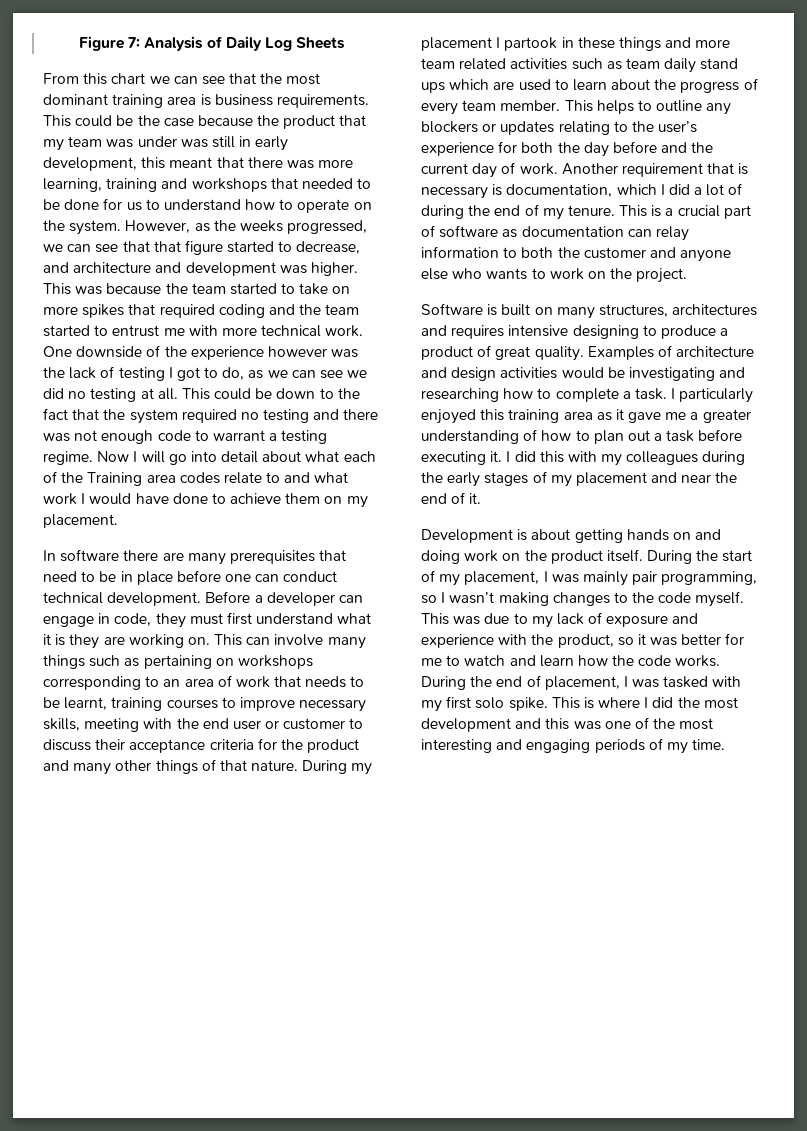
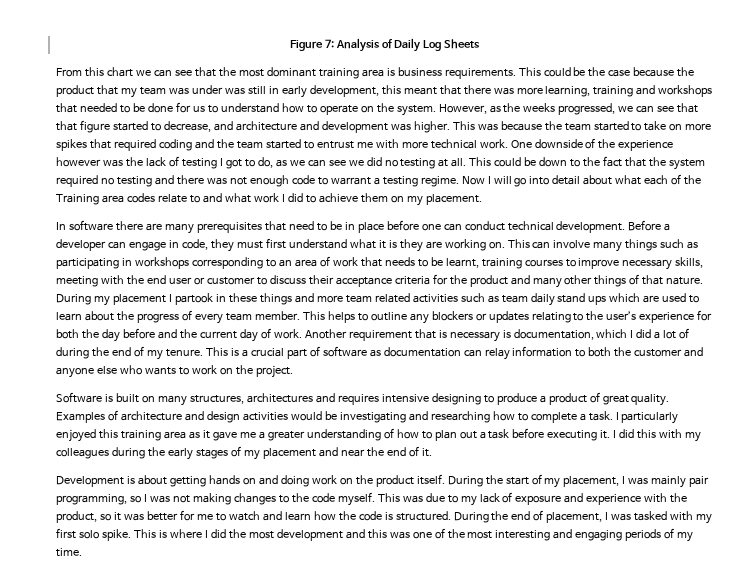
[89,493,208,505] would have done -> [287,193,303,202] did
[143,655,234,669] pertaining on -> [56,258,132,269] participating in
[449,592,495,604] wasn’t -> [149,495,190,503] was not
[675,655,721,667] works. -> [384,511,451,521] is structured.

